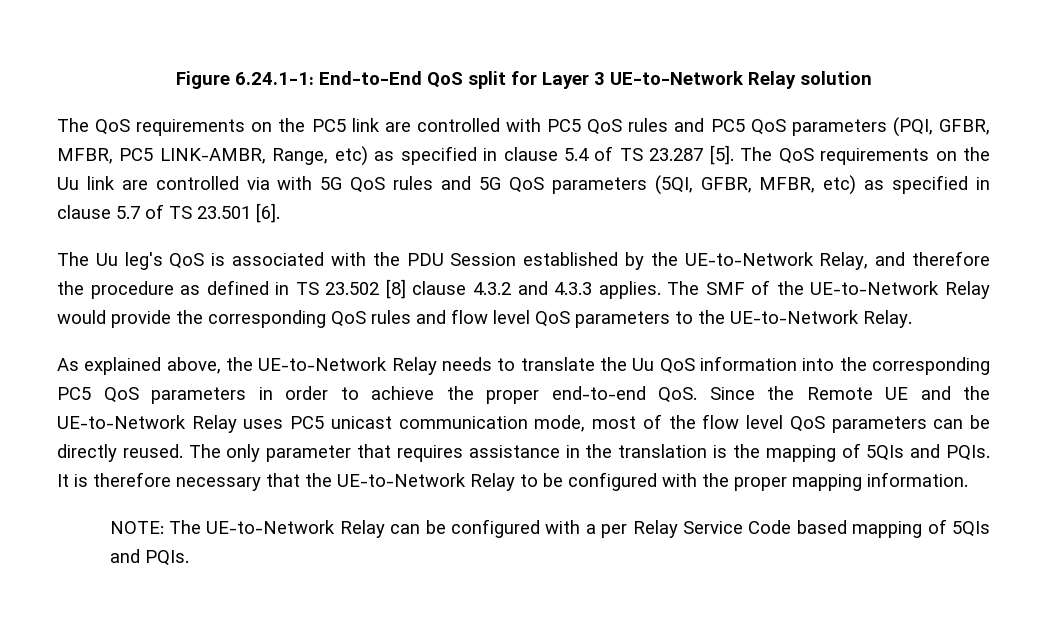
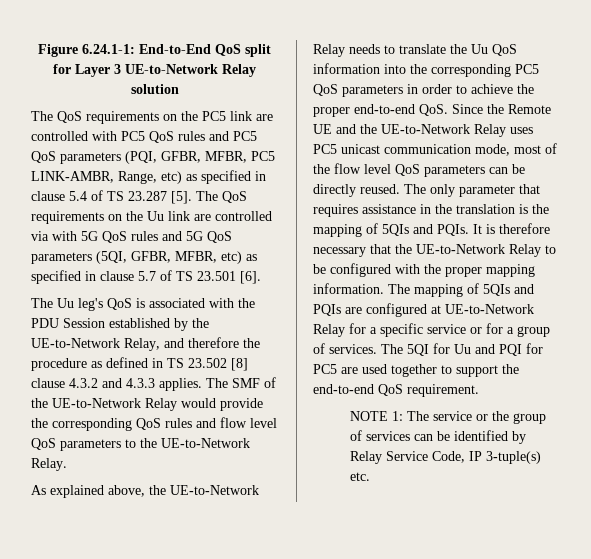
[109,519,990,538] [109,549,189,566] // NOTE: The UE-to-Network Relay can be configured with a per Relay Service Code based mapping of 5QIs and PQIs. -> [388,283,534,297] [313,303,534,317] [313,323,550,337] [313,343,543,356] [313,364,519,377] [313,384,479,397] [350,411,547,424] [350,430,527,444] [350,451,542,464] [350,472,371,481] The mapping of 5QIs and PQIs are configured at UE-to-Network Relay for a specific service or for a group of services. The 5QI for Uu and PQI for PC5 are used together to support the end-to-end QoS requirement. // NOTE 1: The service or the group of services can be identified by Relay Service Code, IP 3-tuple(s) etc.

